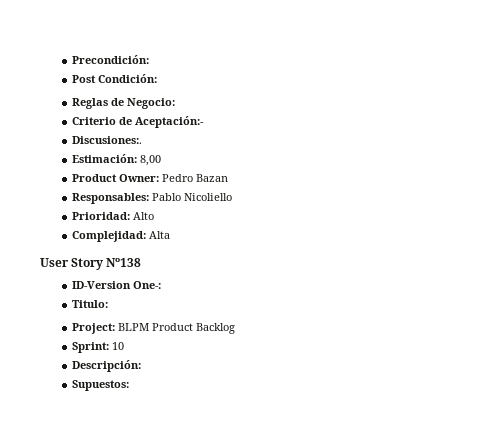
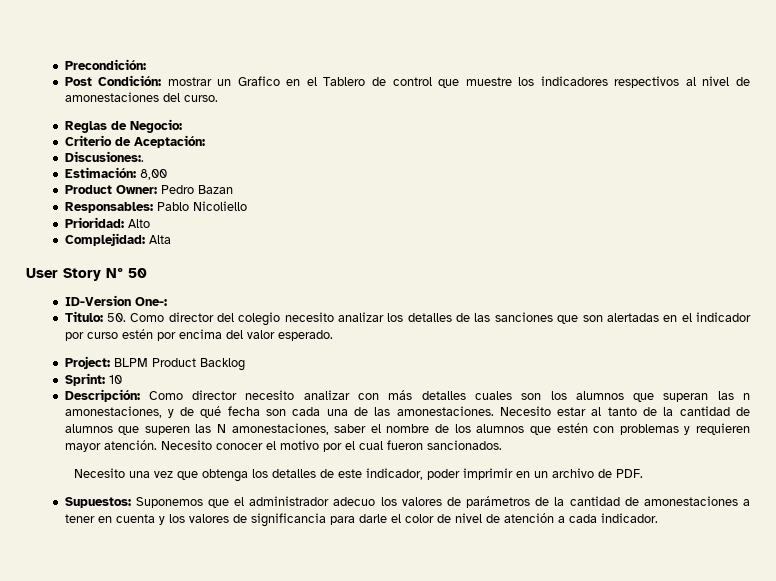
(158, 78) none -> [167,76,751,88] [64,92,218,102] mostrar un Grafico en el Tablero de control que muestre los indicadores respectivos al nivel de amonestaciones del curso.
[135,116,205,128] Aceptación:- -> [133,135,205,148] Aceptación:
[106,258,142,267] Nº138 -> [106,268,147,278] Nº 50
(109, 304) none -> [106,312,752,326] [64,329,333,341] 50. Como director del colegio necesito analizar los detalles de las sanciones que son alertadas en el indicador por curso estén por encima del valor esperado.
[72,380,130,391] // Supuestos: -> [148,390,751,402] [64,406,750,418] [64,423,750,435] [64,440,502,452] [74,468,644,482] [64,496,750,508] [64,513,658,527] Como director necesito analizar con más detalles cuales son los alumnos que superan las n amonestaciones, y de qué fecha son cada una de las amonestaciones. Necesito estar al tanto de la cantidad de alumnos que superen las N amonestaciones, saber el nombre de los alumnos que estén con problemas y requieren mayor atención. Necesito conocer el motivo por el cual fueron sancionados. // Necesito una vez que obtenga los detalles de este indicador, poder imprimir en un archivo de PDF. // Supuestos: Suponemos que el administrador adecuo los valores de parámetros de la cantidad de amonestaciones a tener en cuenta y los valores de significancia para darle el color de nivel de atención a cada indicador.

